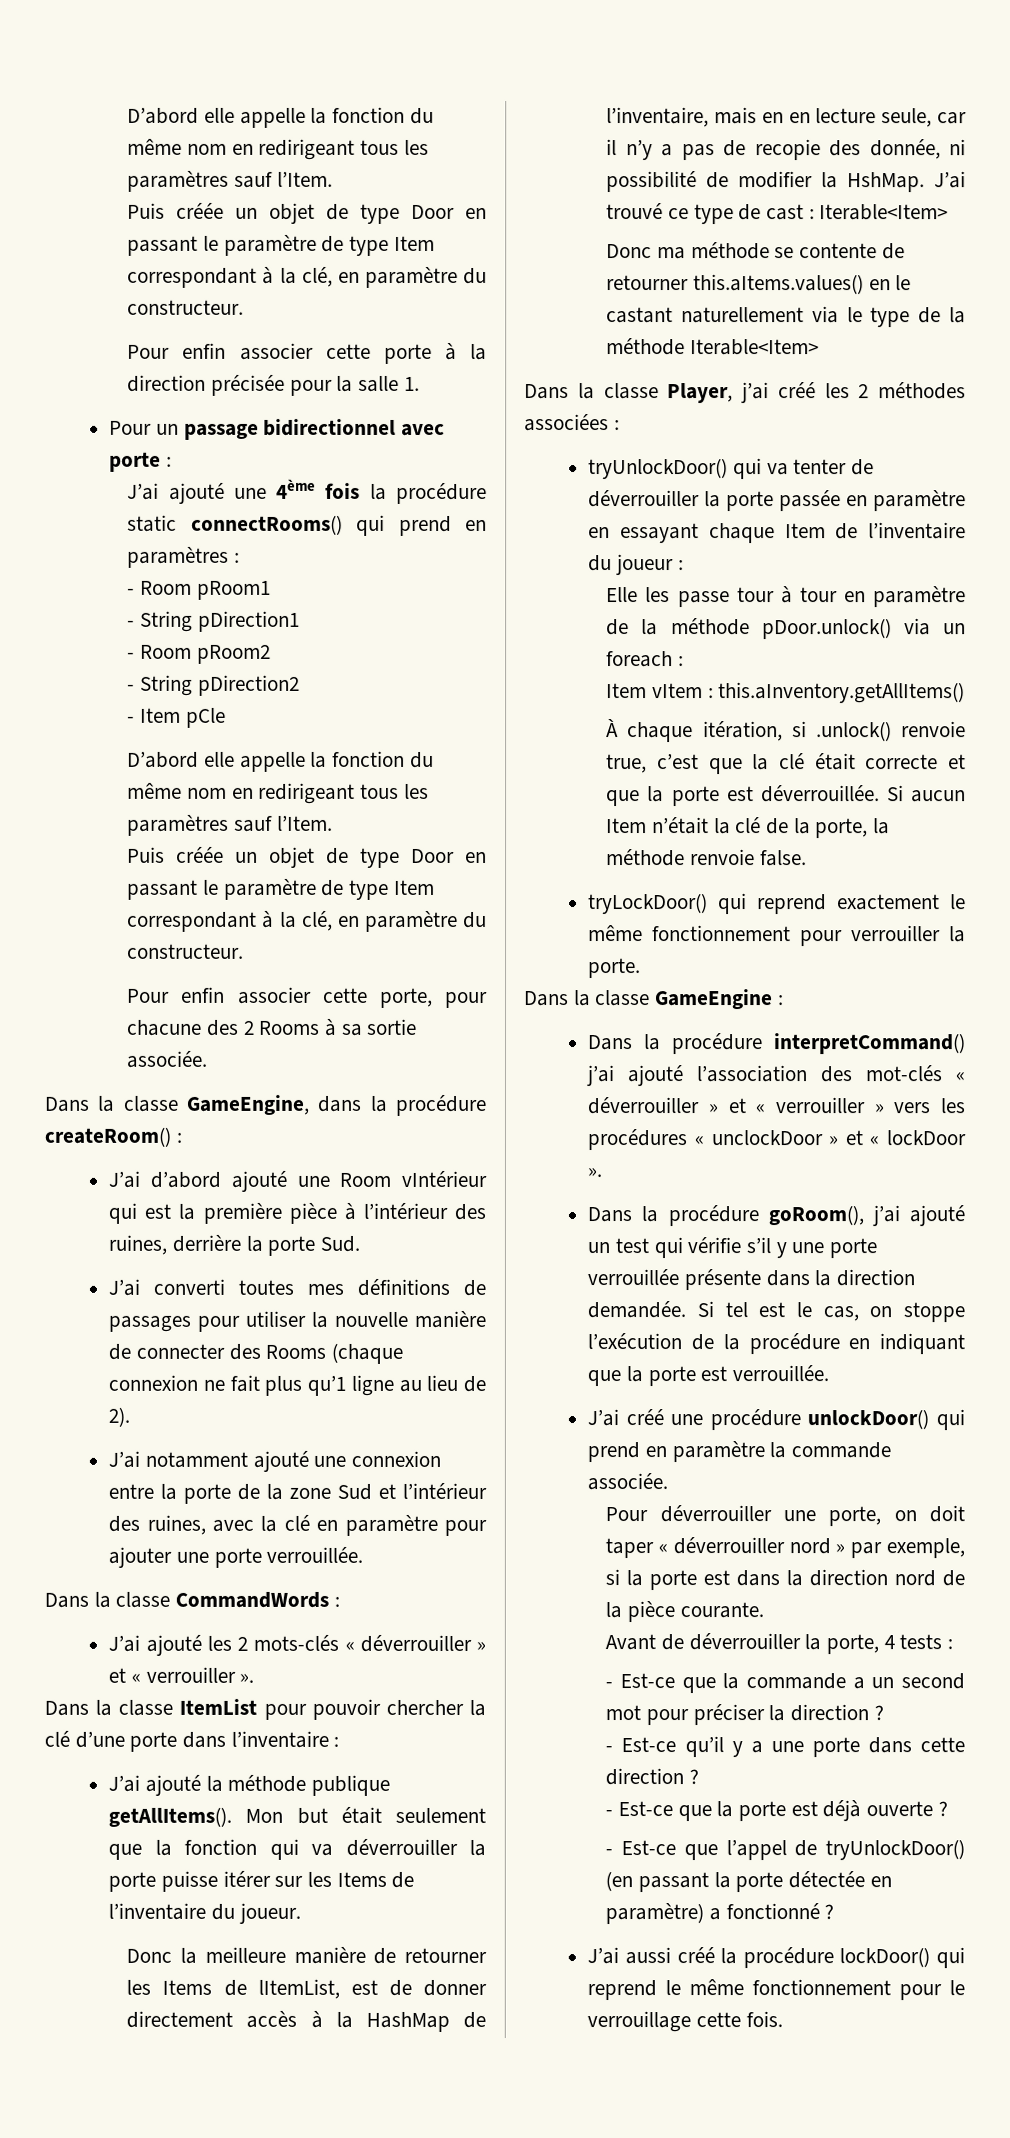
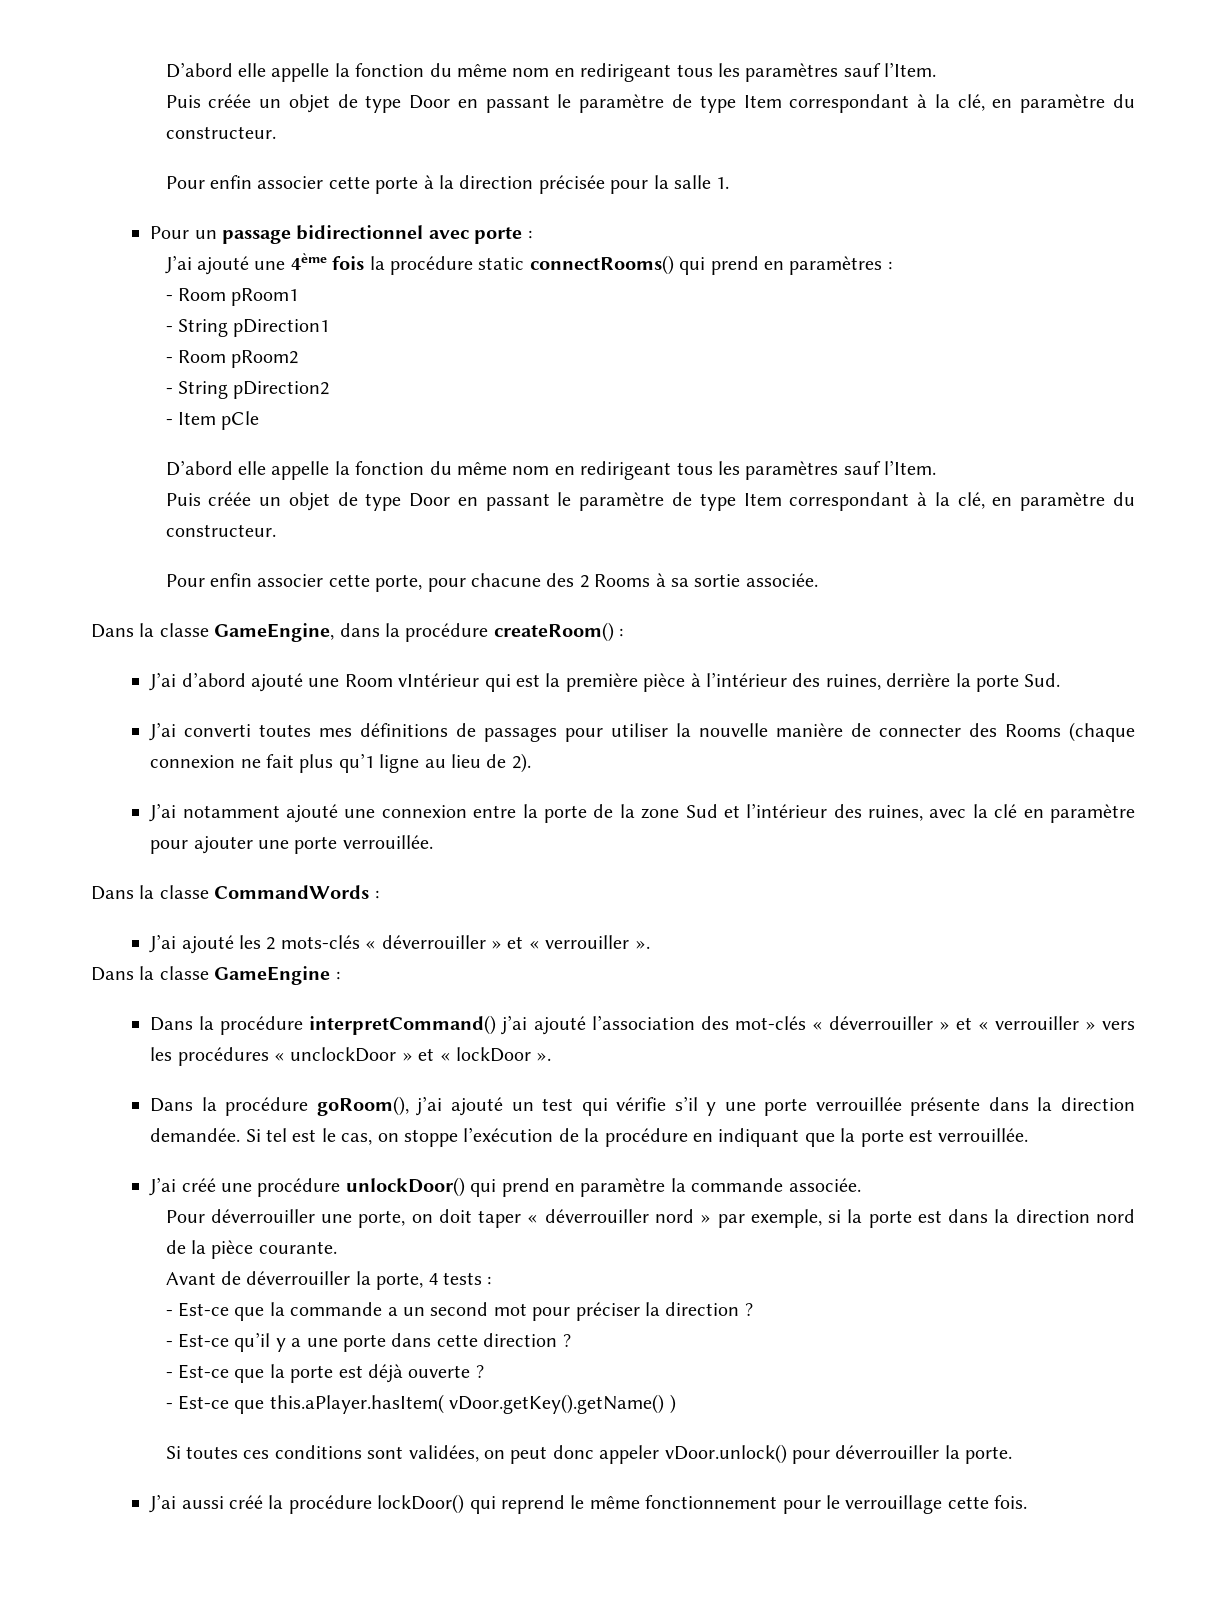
[44,1698,487,1720] [44,1730,340,1752] [108,1774,390,1796] [108,1806,486,1827] [108,1838,486,1860] [108,1870,415,1892] [108,1902,301,1924] [126,1946,487,1964] [126,1978,487,1999] [126,2010,486,2032] [606,107,967,128] [606,139,966,161] [606,171,966,193] [606,203,949,225] [606,242,905,260] [606,274,912,295] [606,306,966,328] [606,338,820,356] [524,382,966,404] [524,414,620,432] [588,458,874,480] [588,490,966,512] [588,522,966,544] [588,554,684,576] [606,586,966,608] [606,618,966,640] [606,651,685,668] [606,682,966,704] [606,719,966,743] [606,753,966,775] [606,785,966,807] [606,817,891,839] [606,849,807,867] [588,893,966,915] [588,925,966,947] [588,958,642,979] // Dans la classe ItemList pour pouvoir chercher la clé d’une porte dans l’inventaire : // J’ai ajouté la méthode publique getAllItems(). Mon but était seulement que la fonction qui va déverrouiller la porte puisse itérer sur les Items de l’inventaire du joueur. // Donc la meilleure manière de retourner les Items de lItemList, est de donner directement accès à la HashMap de l’inventaire, mais en en lecture seule, car il n’y a pas de recopie des donnée, ni possibilité de modifier la HshMap. J’ai trouvé ce type de cast : Iterable<Item> // Donc ma méthode se contente de retourner this.aItems.values() en le castant naturellement via le type de la méthode Iterable<Item> // Dans la classe Player, j’ai créé les 2 méthodes associées : // tryUnlockDoor() qui va tenter de déverrouiller la porte passée en paramètre en essayant chaque Item de l’inventaire du joueur : // Elle les passe tour à tour en paramètre de la méthode pDoor.unlock() via un foreach : // Item vItem : this.aInventory.getAllItems() // À chaque itération, si .unlock() renvoie true, c’est que la clé était correcte et que la porte est déverrouillée. Si aucun Item n’était la clé de la porte, la méthode renvoie false. // tryLockDoor() qui reprend exactement le même fonctionnement pour verrouiller la porte. -> (650, 944) none
[725,1839,965,1861] [605,1871,892,1893] [605,1903,835,1925] l’appel de tryUnlockDoor() (en passant la porte détectée en paramètre) a fonctionné ? -> [269,1394,676,1414] [165,1444,1013,1464] this.aPlayer.hasItem( vDoor.getKey().getName() ) // Si toutes ces conditions sont validées, on peut donc appeler vDoor.unlock() pour déverrouiller la porte.

